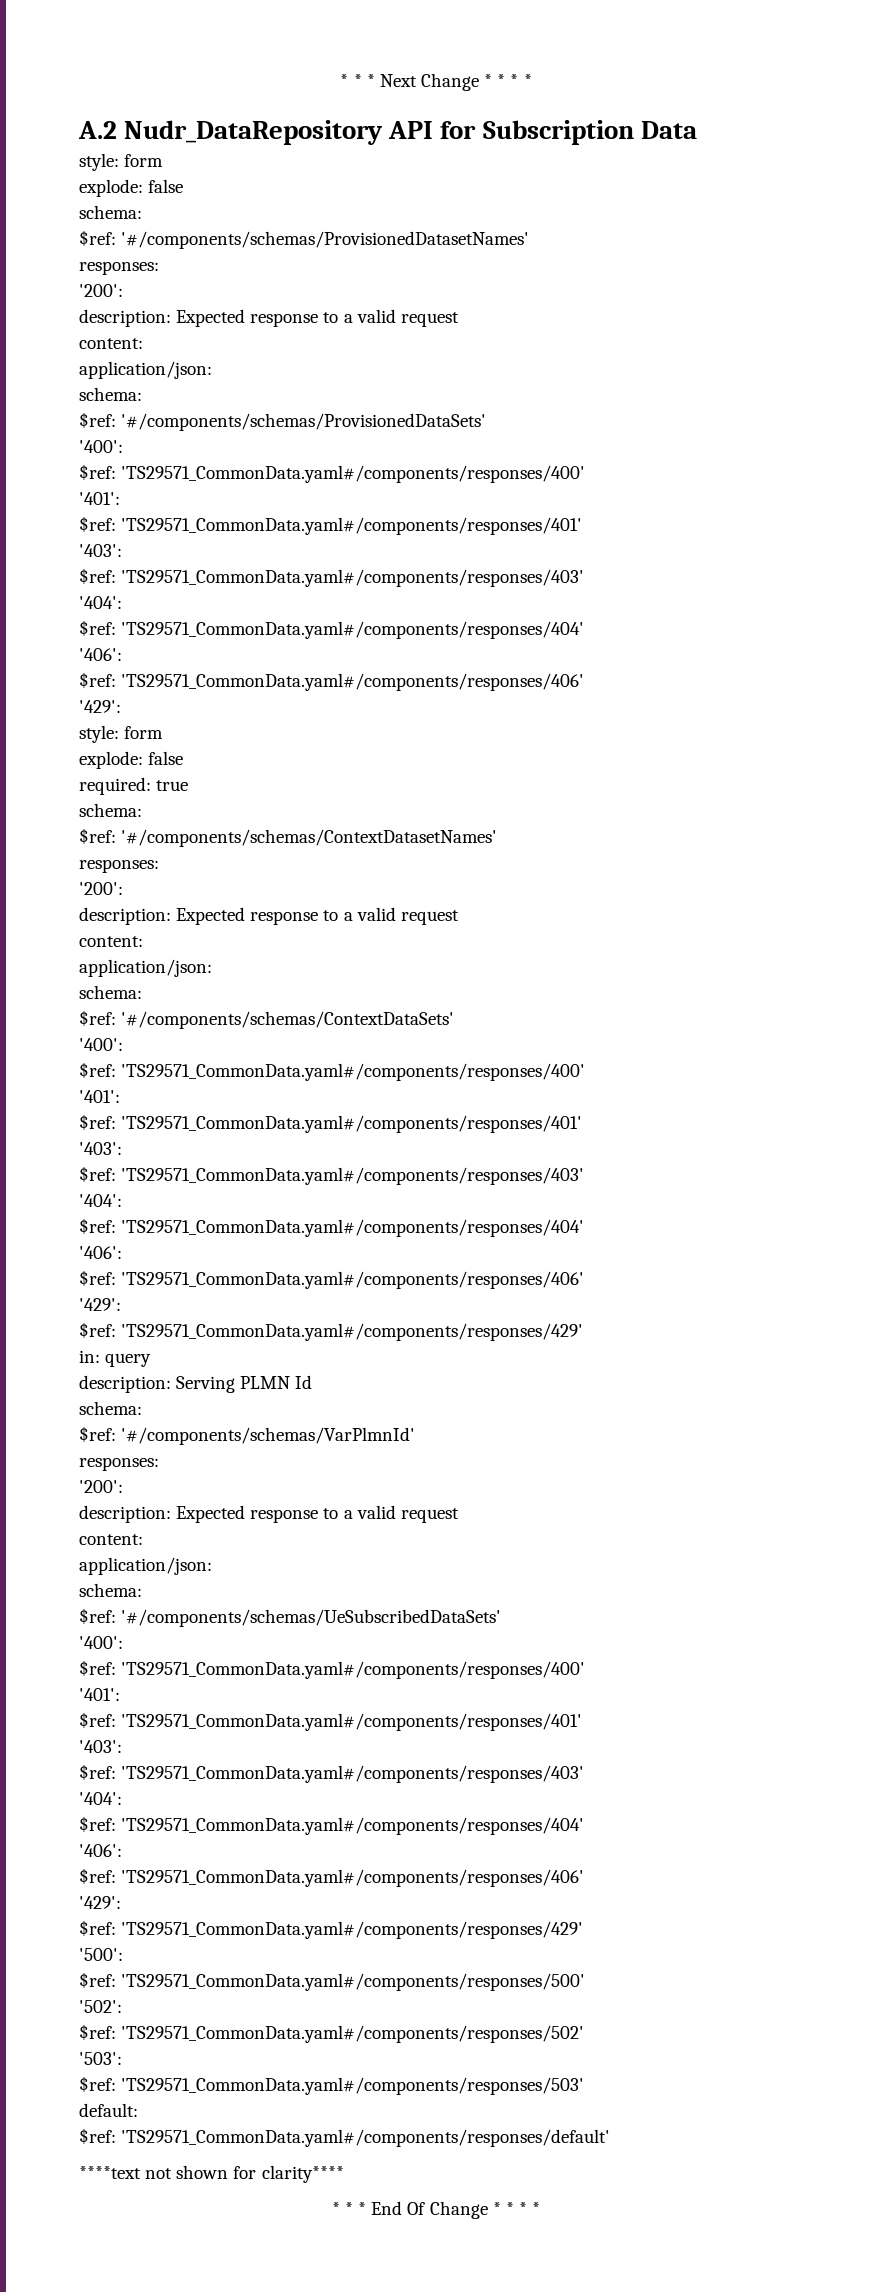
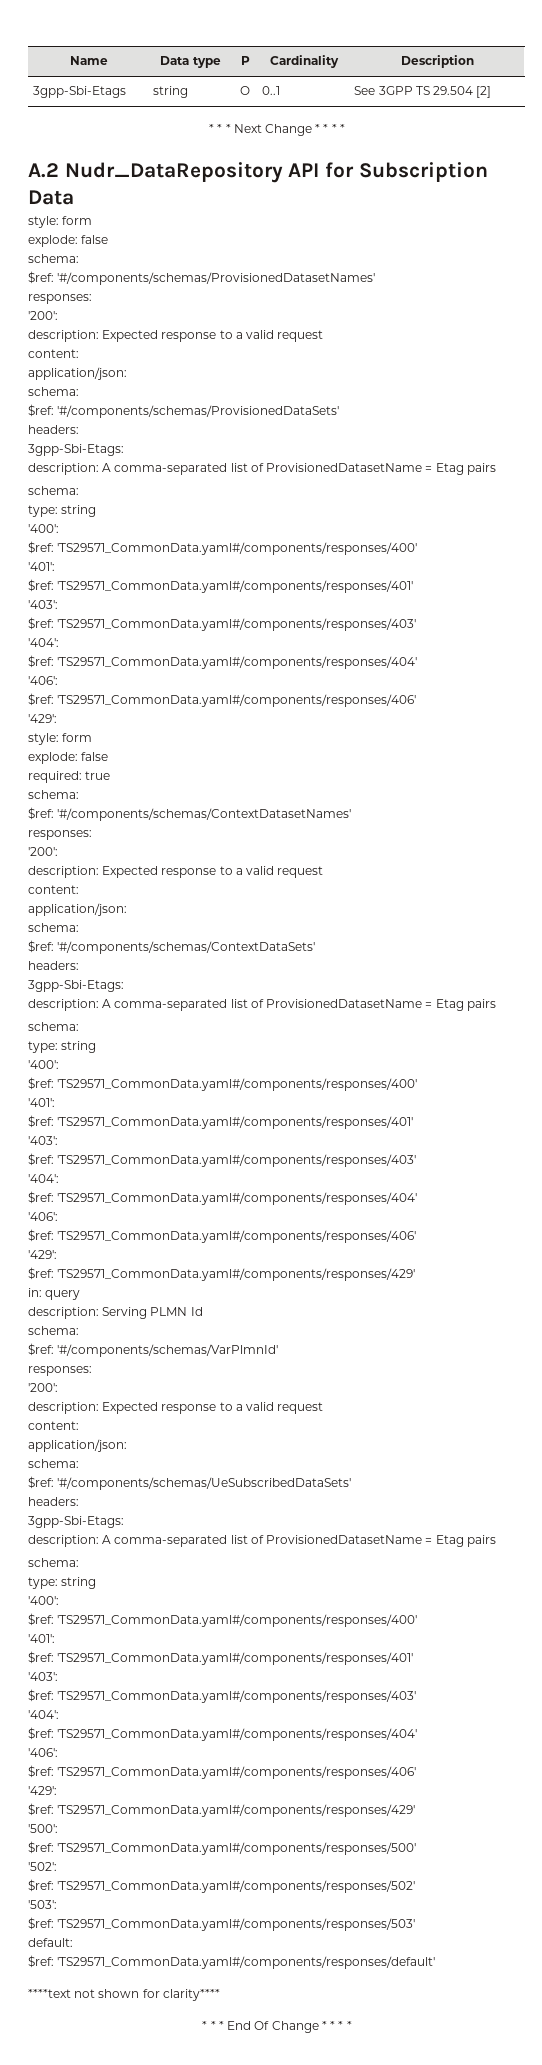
(340, 80) none -> [69,56,108,65] [160,56,221,68] [240,56,250,65] [269,55,339,68] [400,55,474,68] [33,86,127,98] [153,86,189,98] [240,86,250,95] [262,86,281,95] [354,86,492,98] Name | Data type | P | Cardinality | Description // 3gpp-Sbi-Etags | string | O | 0..1 | See 3GPP TS 29.504 [2] //
(487, 422) none -> [28,425,79,434] [28,444,124,456] [28,463,496,475] [28,486,79,495] [28,505,97,517] // headers: // 3gpp-Sbi-Etags: // description: A comma-separated list of ProvisionedDatasetName = Etag pairs // schema: // type: string
(455, 1020) none -> [28,961,79,970] [28,980,124,992] [28,999,496,1011] [28,1022,79,1031] [28,1041,97,1053] // headers: // 3gpp-Sbi-Etags: // description: A comma-separated list of ProvisionedDatasetName = Etag pairs // schema: // type: string
(502, 1618) none -> [28,1497,79,1506] [28,1516,124,1528] [28,1535,496,1547] [28,1558,79,1567] [28,1577,97,1589] // headers: // 3gpp-Sbi-Etags: // description: A comma-separated list of ProvisionedDatasetName = Etag pairs // schema: // type: string

